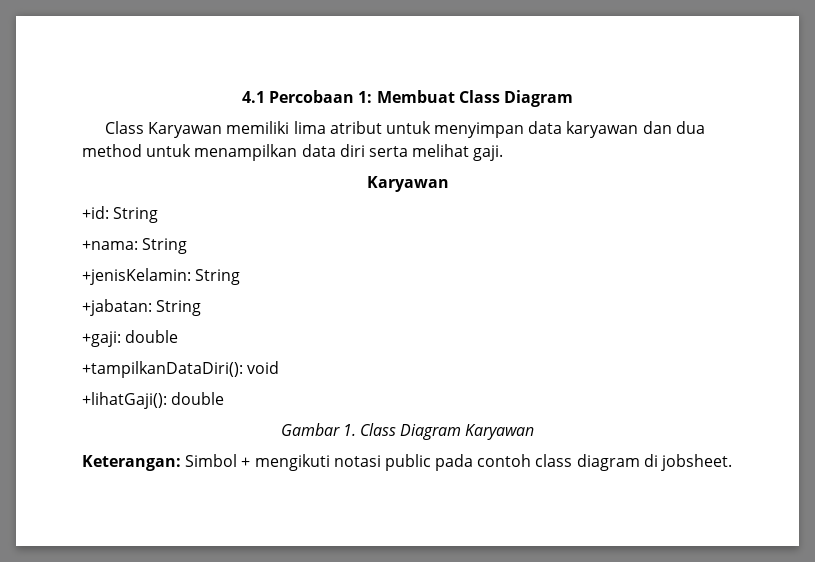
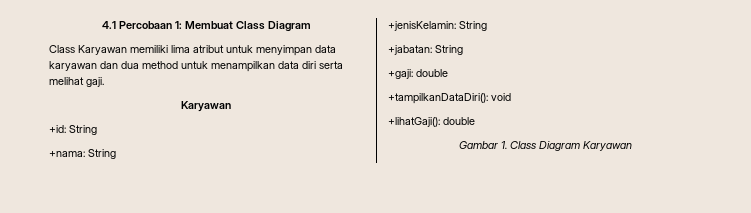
[82,454,733,471] // Keterangan: Simbol + mengikuti notasi public pada contoh class diagram di jobsheet. -> (632, 146) none

